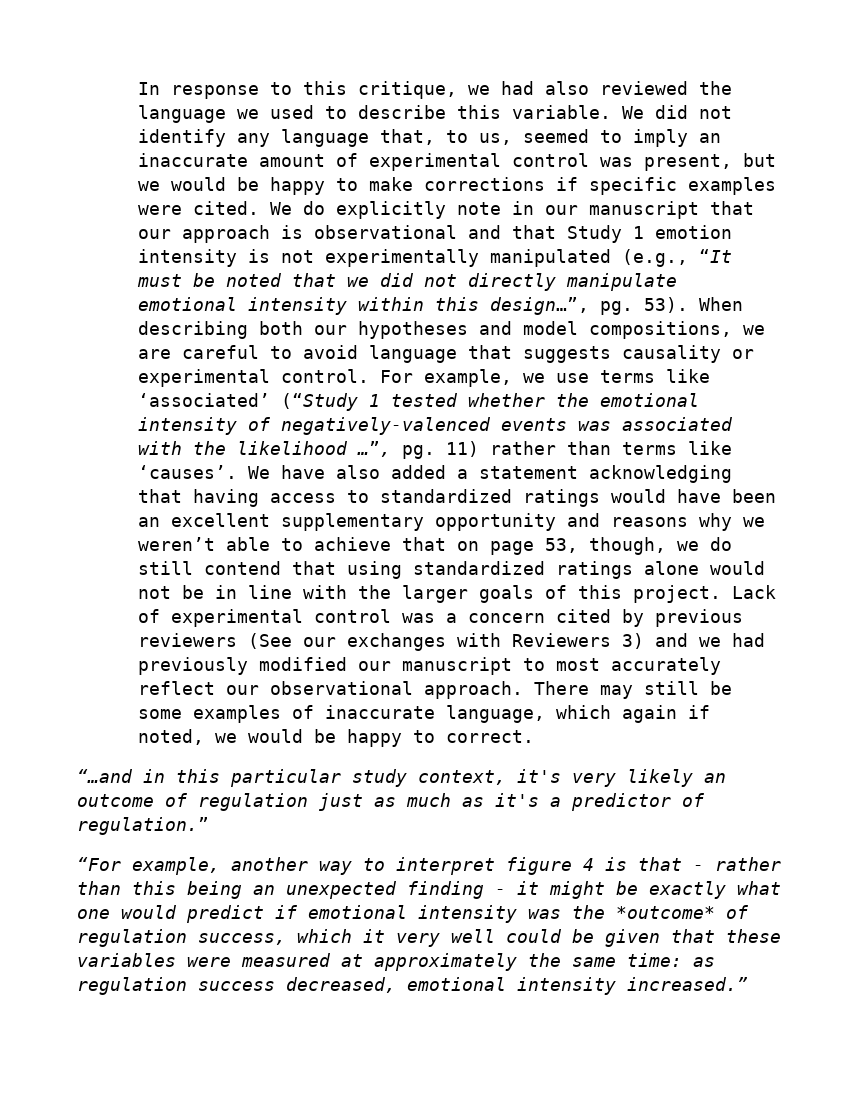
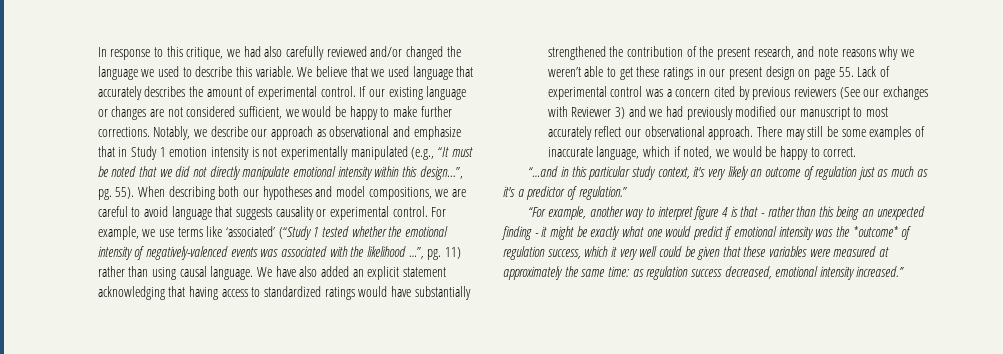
[600,81,689,95] reviewed -> [285,46,443,60] carefully reviewed and/or changed
[655,105,733,119] [138,129,722,147] [138,153,777,171] did not identify any language that, to us, seemed to imply an inaccurate amount of experimental control was present, but -> [315,66,474,80] [97,86,467,100] [97,106,282,120] believe that we used language that accurately describes the amount of experimental control. If our existing language or changes are not considered sufficient,
[424,177,777,195] [138,201,755,219] corrections if specific examples were cited. We do explicitly note in our manuscript that -> [420,106,452,117] [97,126,248,140] further corrections. Notably, we describe
[281,225,304,239] is -> [316,129,326,137] as
[512,225,557,239] that -> [413,126,461,140] [97,146,128,157] emphasize that in
[644,297,689,313] 53). -> [115,187,135,199] 55).
[622,441,733,455] [138,465,238,479] terms like ‘causes’. -> [152,266,254,280] using causal language.
[457,469,469,479] a -> [352,266,400,280] an explicit
[732,489,777,503] [138,513,601,531] been an excellent supplementary opportunity and -> [414,286,471,300] [547,46,838,60] substantially strengthened the contribution of the present research, and note
[314,537,733,555] [138,561,766,579] [138,585,722,603] achieve that on page 53, though, we do still contend that using standardized ratings alone would not be in line with the larger goals of this project. -> [619,66,854,80] get these ratings in our present design on page 55.
[512,633,612,647] Reviewers -> [571,107,612,117] Reviewer
[622,705,678,723] again -> (671, 151) none

